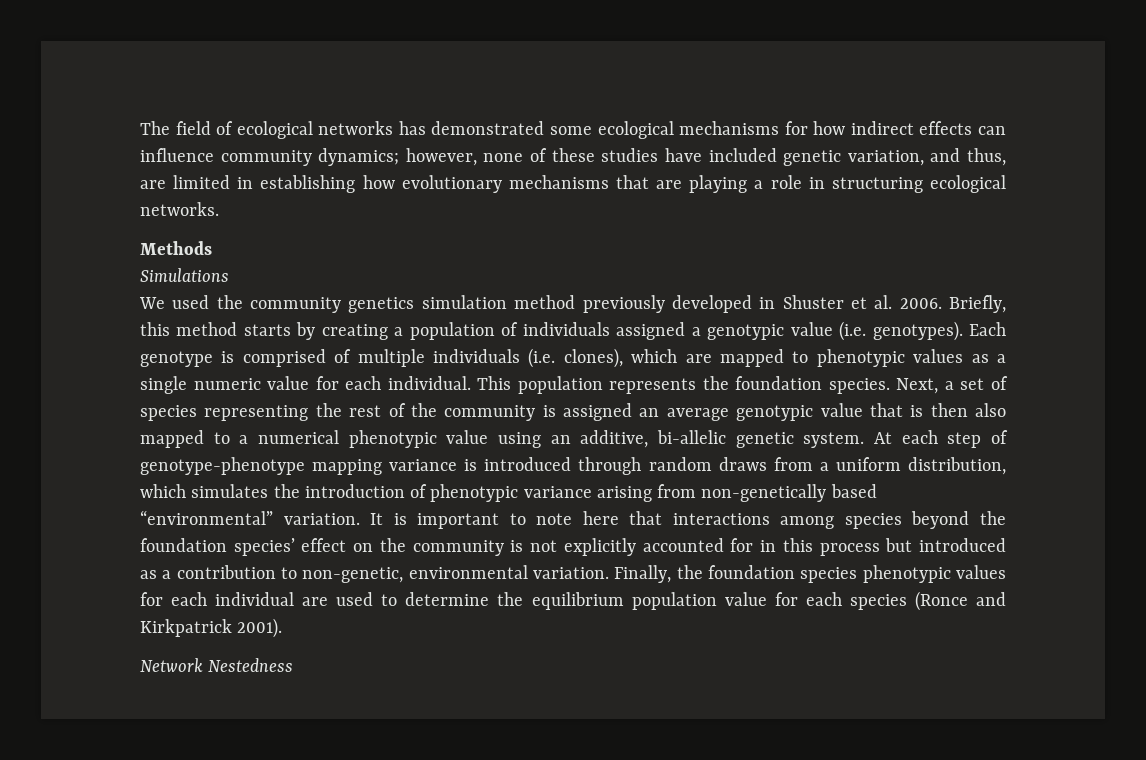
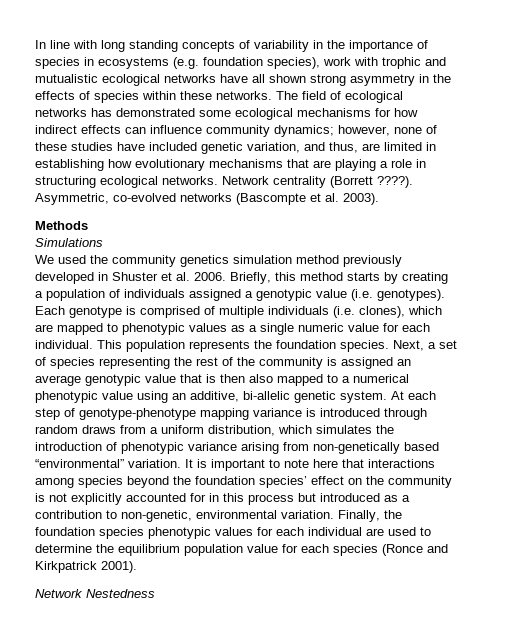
(140, 128) none -> [35,40,428,52] [35,57,446,69] [35,74,451,86] [35,91,272,103] In line with long standing concepts of variability in the importance of species in ecosystems (e.g. foundation species), work with trophic and mutualistic ecological networks have all shown strong asymmetry in the effects of species within these networks.
(219, 209) none -> [222,176,413,188] [35,193,379,205] Network centrality (Borrett ????). Asymmetric, co-evolved networks (Bascompte et al. 2003).

